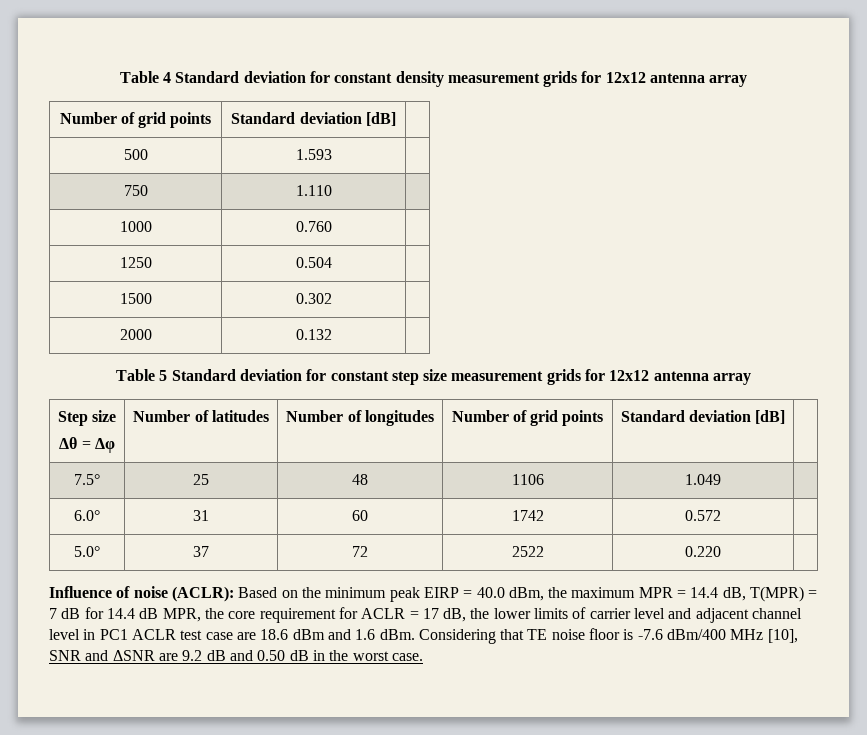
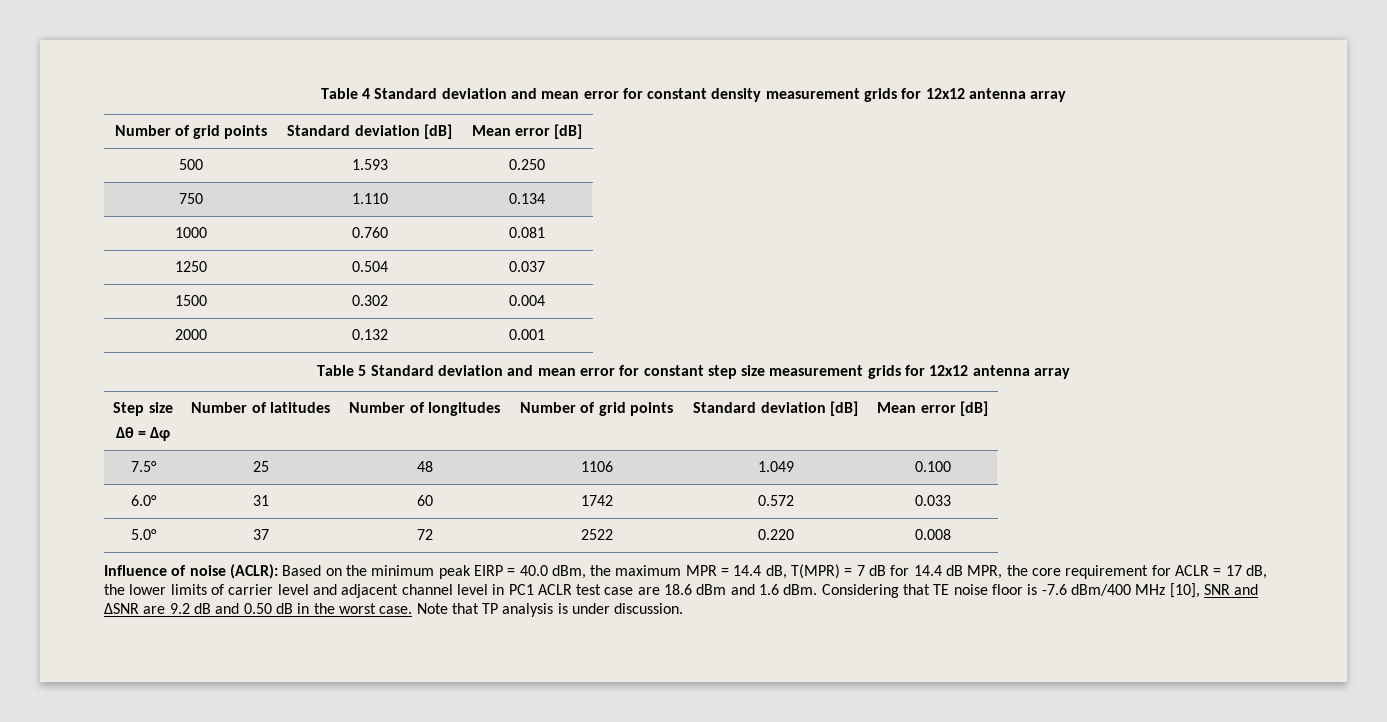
(306, 77) none -> [510,88,619,99] and mean error
(396, 119) none -> [471,124,583,139] Mean error [dB]
(332, 154) none -> [509,159,545,170] 0.250
(332, 190) none -> [509,193,545,204] 0.134
(332, 226) none -> [509,227,545,238] 0.081
(332, 262) none -> [509,261,545,272] 0.037
(332, 298) none -> [509,295,545,306] 0.004
(332, 334) none -> [509,329,545,340] 0.001
(302, 375) none -> [507,365,615,376] and mean error
(786, 417) none -> [877,401,988,416] Mean error [dB]
(721, 479) none -> [914,461,951,472] 0.100
(721, 515) none -> [914,495,951,506] 0.033
(721, 551) none -> [914,529,951,540] 0.008
(423, 657) none -> [416,603,684,617] Note that TP analysis is under discussion.

